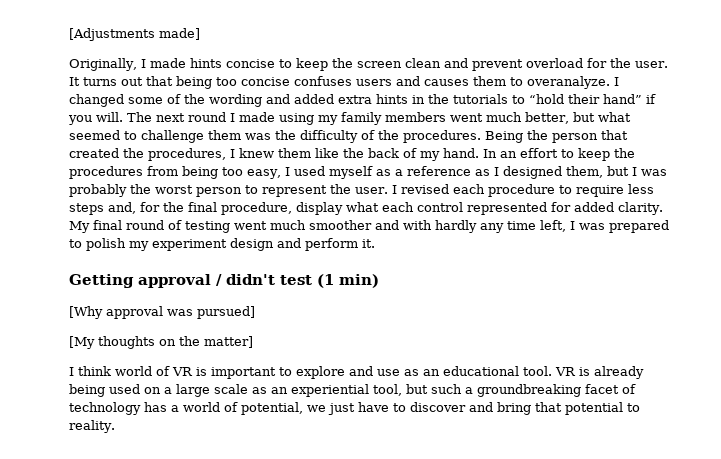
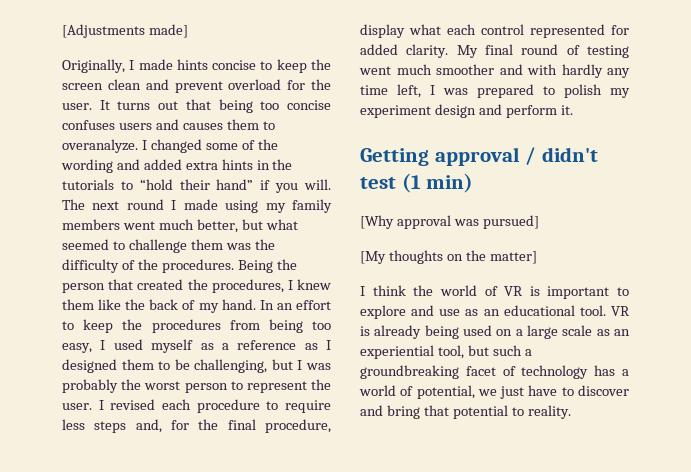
[565,166,603,178] them, -> [121,359,268,373] them to be challenging,
(111, 371) none -> [413,285,434,296] the

